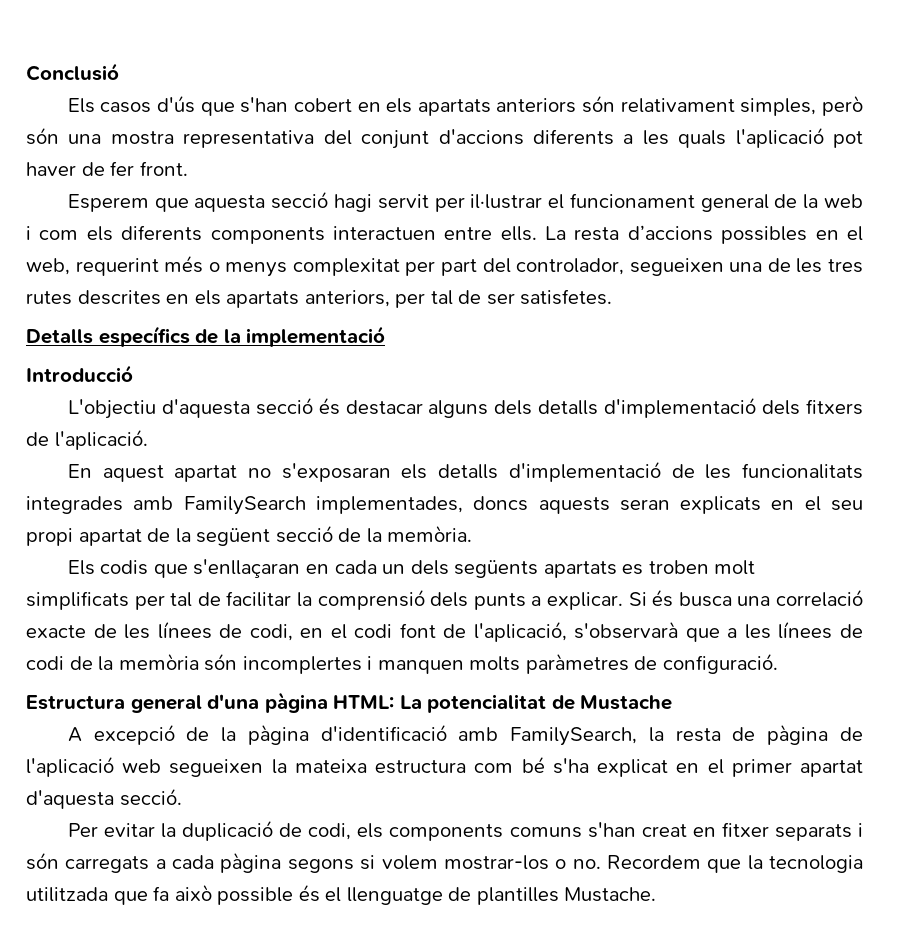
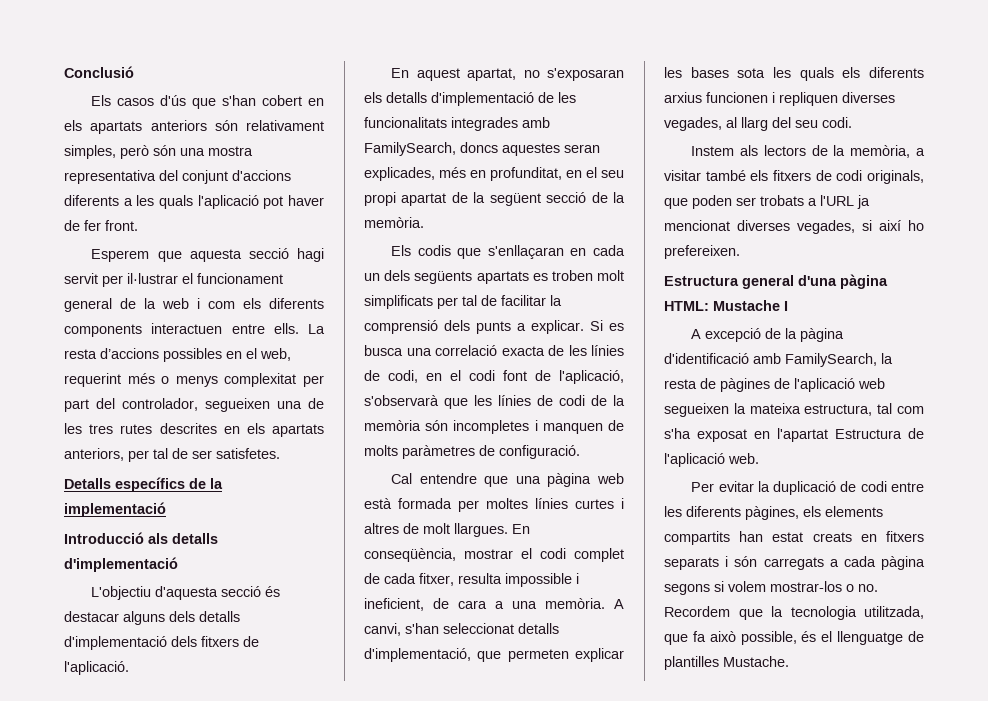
(133, 373) none -> [148,533,218,544] [64,557,178,572] als detalls d'implementació
[174,465,238,482] apartat -> [467,68,517,81] apartat,
[183,496,762,515] FamilySearch implementades, doncs aquests seran explicats -> [364,142,600,156] [364,167,562,181] FamilySearch, doncs aquestes seran explicades, més en profunditat,
[652,589,674,607] és -> [609,323,624,331] es
[26,621,212,639] exacte de les línees -> [501,345,624,356] exacta de les línies
[727,621,833,639] a les línees -> [474,395,531,406] les línies
[242,656,362,674] incomplertes -> [453,420,530,434] incompletes
(464, 667) none -> [608,420,624,431] de
(778, 663) none -> [391,473,624,487] [364,498,624,512] [364,523,530,537] [364,548,624,562] [364,573,579,587] [364,598,624,611] [364,623,559,636] [364,648,624,662] [664,67,924,81] [664,92,895,106] [664,117,852,131] [691,145,925,158] [664,170,924,184] [664,195,870,209] [664,220,924,234] [664,245,740,259] // Cal entendre que una pàgina web està formada per moltes línies curtes i altres de molt llargues. En conseqüència, mostrar el codi complet de cada fitxer, resulta impossible i ineficient, de cara a una memòria. A canvi, s'han seleccionat detalls d'implementació, que permeten explicar les bases sota les quals els diferents arxius funcionen i repliquen diverses vegades, al llarg del seu codi. // Instem als lectors de la memòria, a visitar també els fitxers de codi originals, que poden ser trobats a l'URL ja mencionat diverses vegades, si així ho prefereixen.
[399,694,575,713] La potencialitat de -> (709, 306) none
(673, 702) none -> [784,301,788,311] I
[767,724,829,745] pàgina -> [720,378,770,392] pàgines
[375,756,864,777] [26,788,182,809] estructura com bé s'ha explicat en el primer apartat d'aquesta secció. -> [804,403,924,416] [664,428,924,442] [664,453,759,467] estructura, tal com s'ha exposat en l'apartat Estructura de l'aplicació web.
[308,822,769,841] codi, els components comuns s'han creat en fitxer -> [860,481,924,492] [664,506,883,520] [664,531,924,545] codi entre les diferents pàgines, els elements compartits han estat creats en fitxers
[26,887,108,902] utilitzada -> [864,606,924,619] utilitzada,
[217,887,294,905] possible -> [740,631,797,645] possible,

